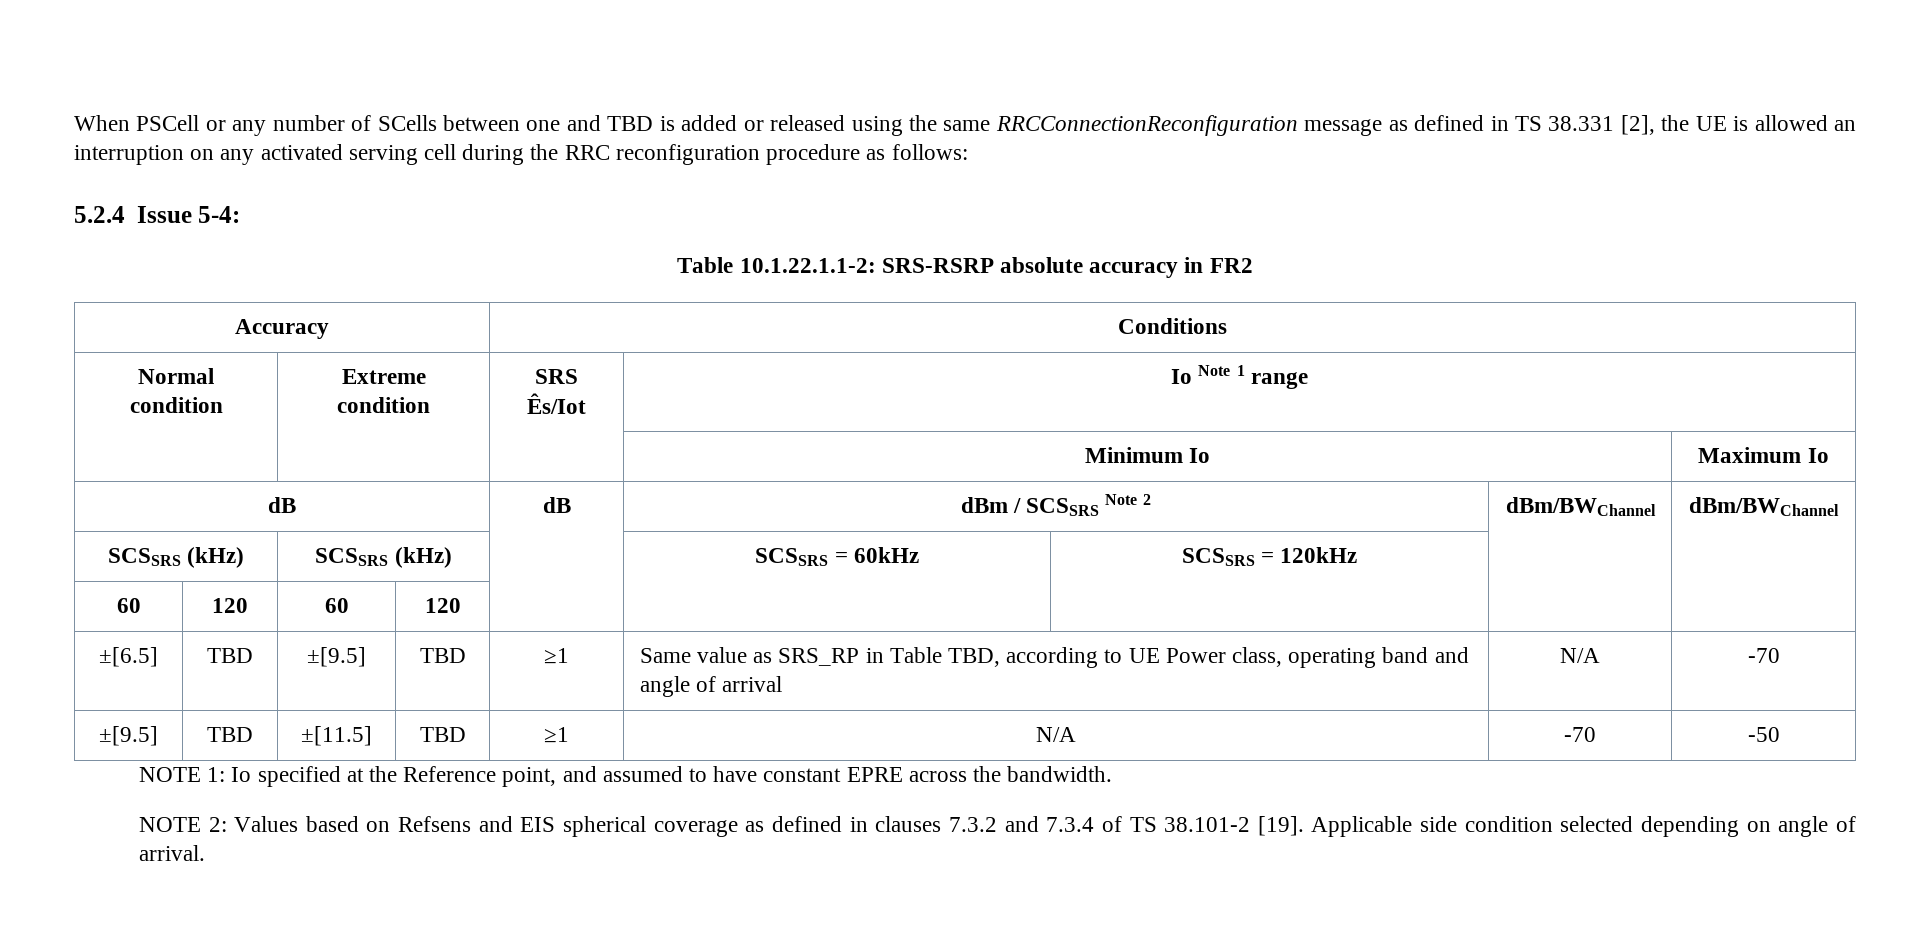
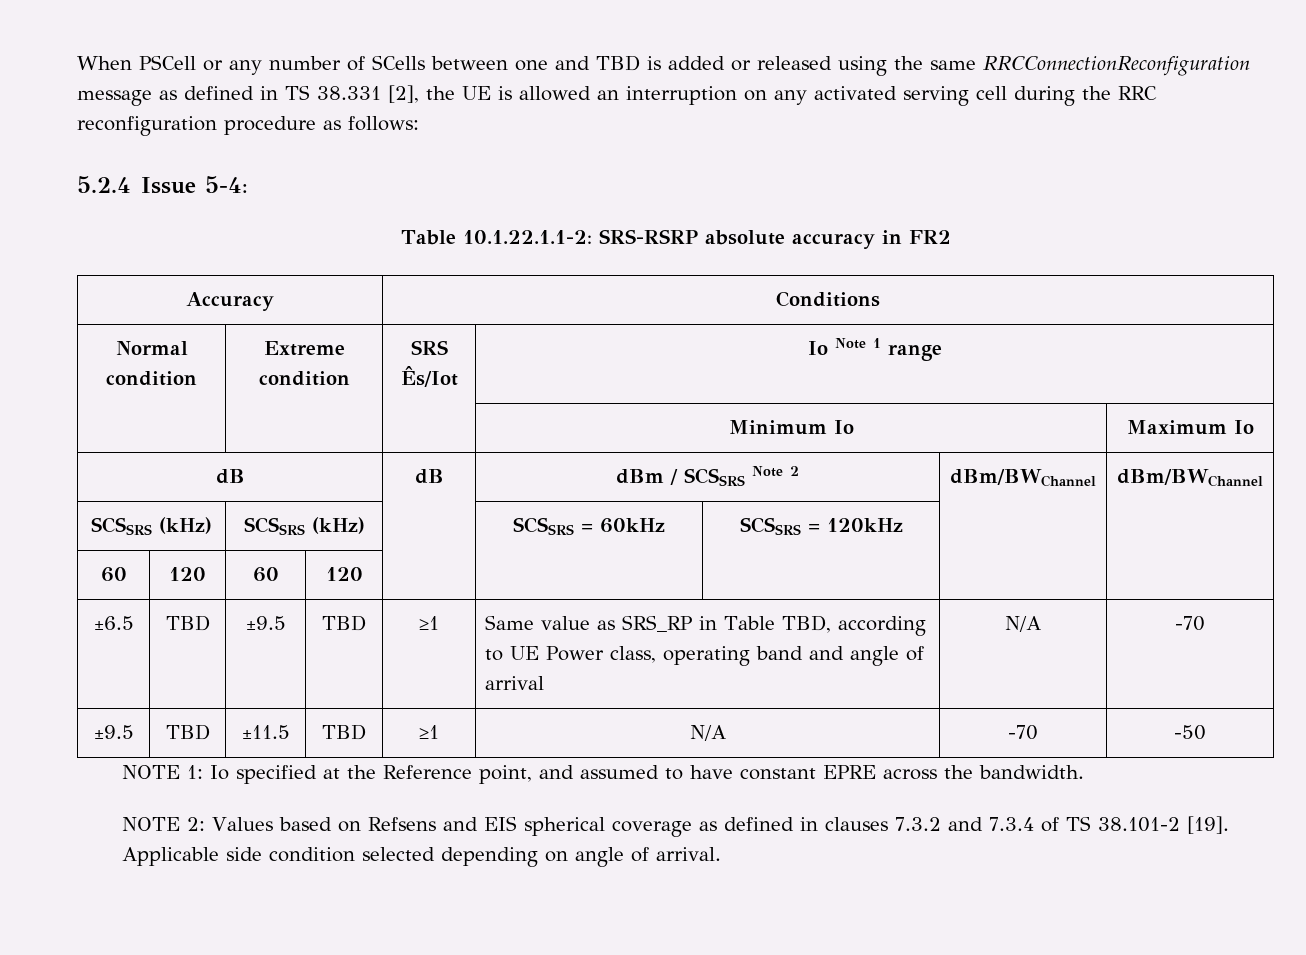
[99,647,158,667] [207,648,253,663] [307,647,366,667] ±[6.5] | TBD | ±[9.5] -> [93,616,134,630] [165,615,210,631] [245,616,286,630] ±6.5 | TBD | ±9.5
[99,726,158,746] [207,727,253,742] [301,726,372,746] ±[9.5] | TBD | ±[11.5] -> [93,725,134,739] [165,724,210,740] [241,725,290,739] ±9.5 | TBD | ±11.5

